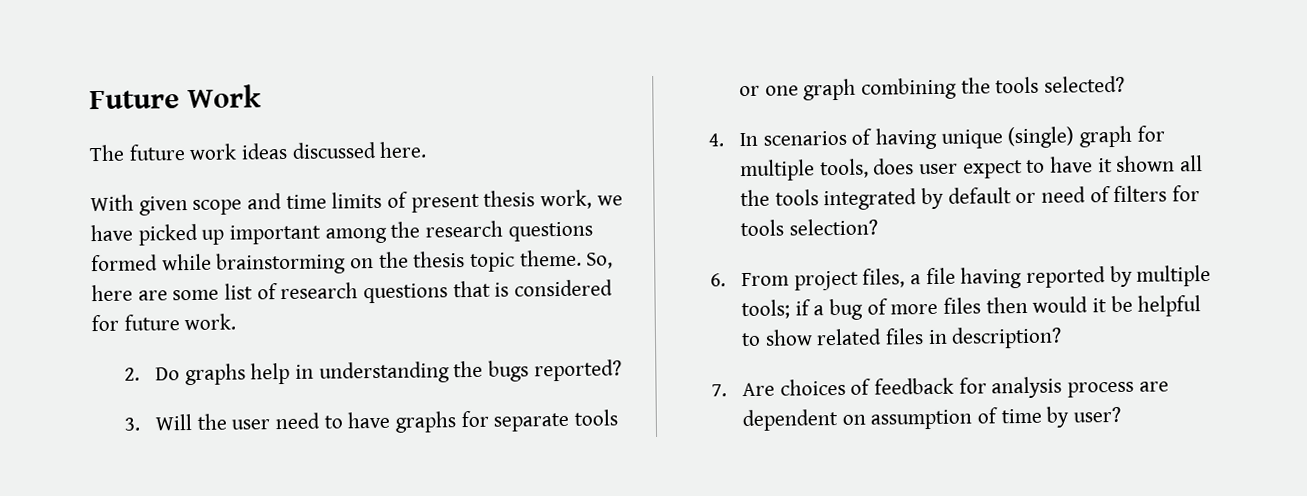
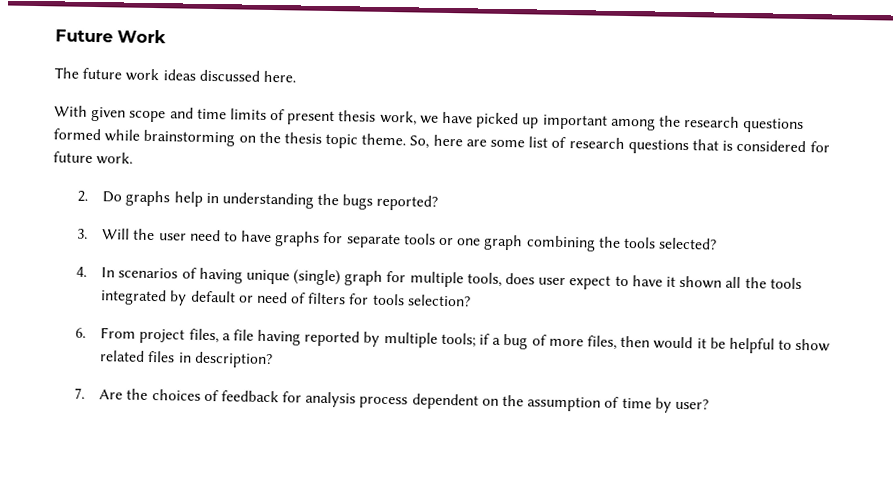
[943,297,982,314] files -> [586,335,617,350] files,
(776, 389) none -> [126,388,149,400] the
[1138,381,1169,392] are -> (409, 402) none
(866, 419) none -> [502,394,525,407] the

